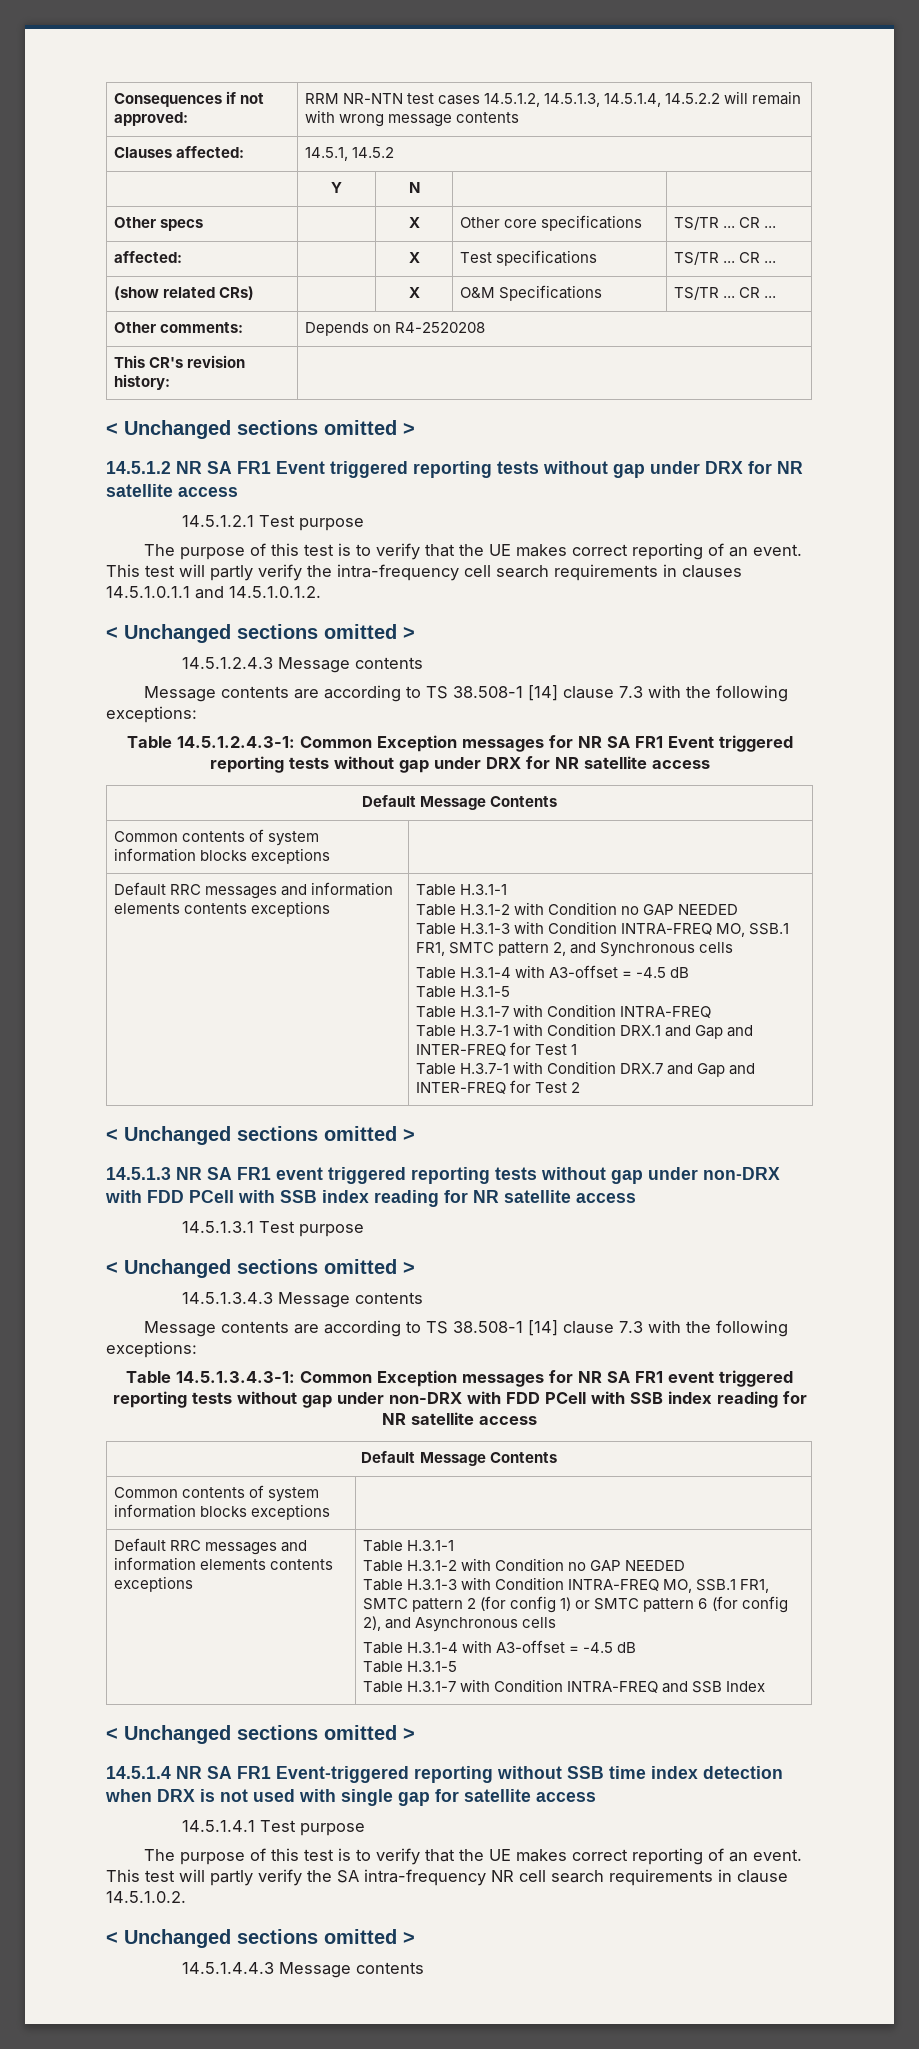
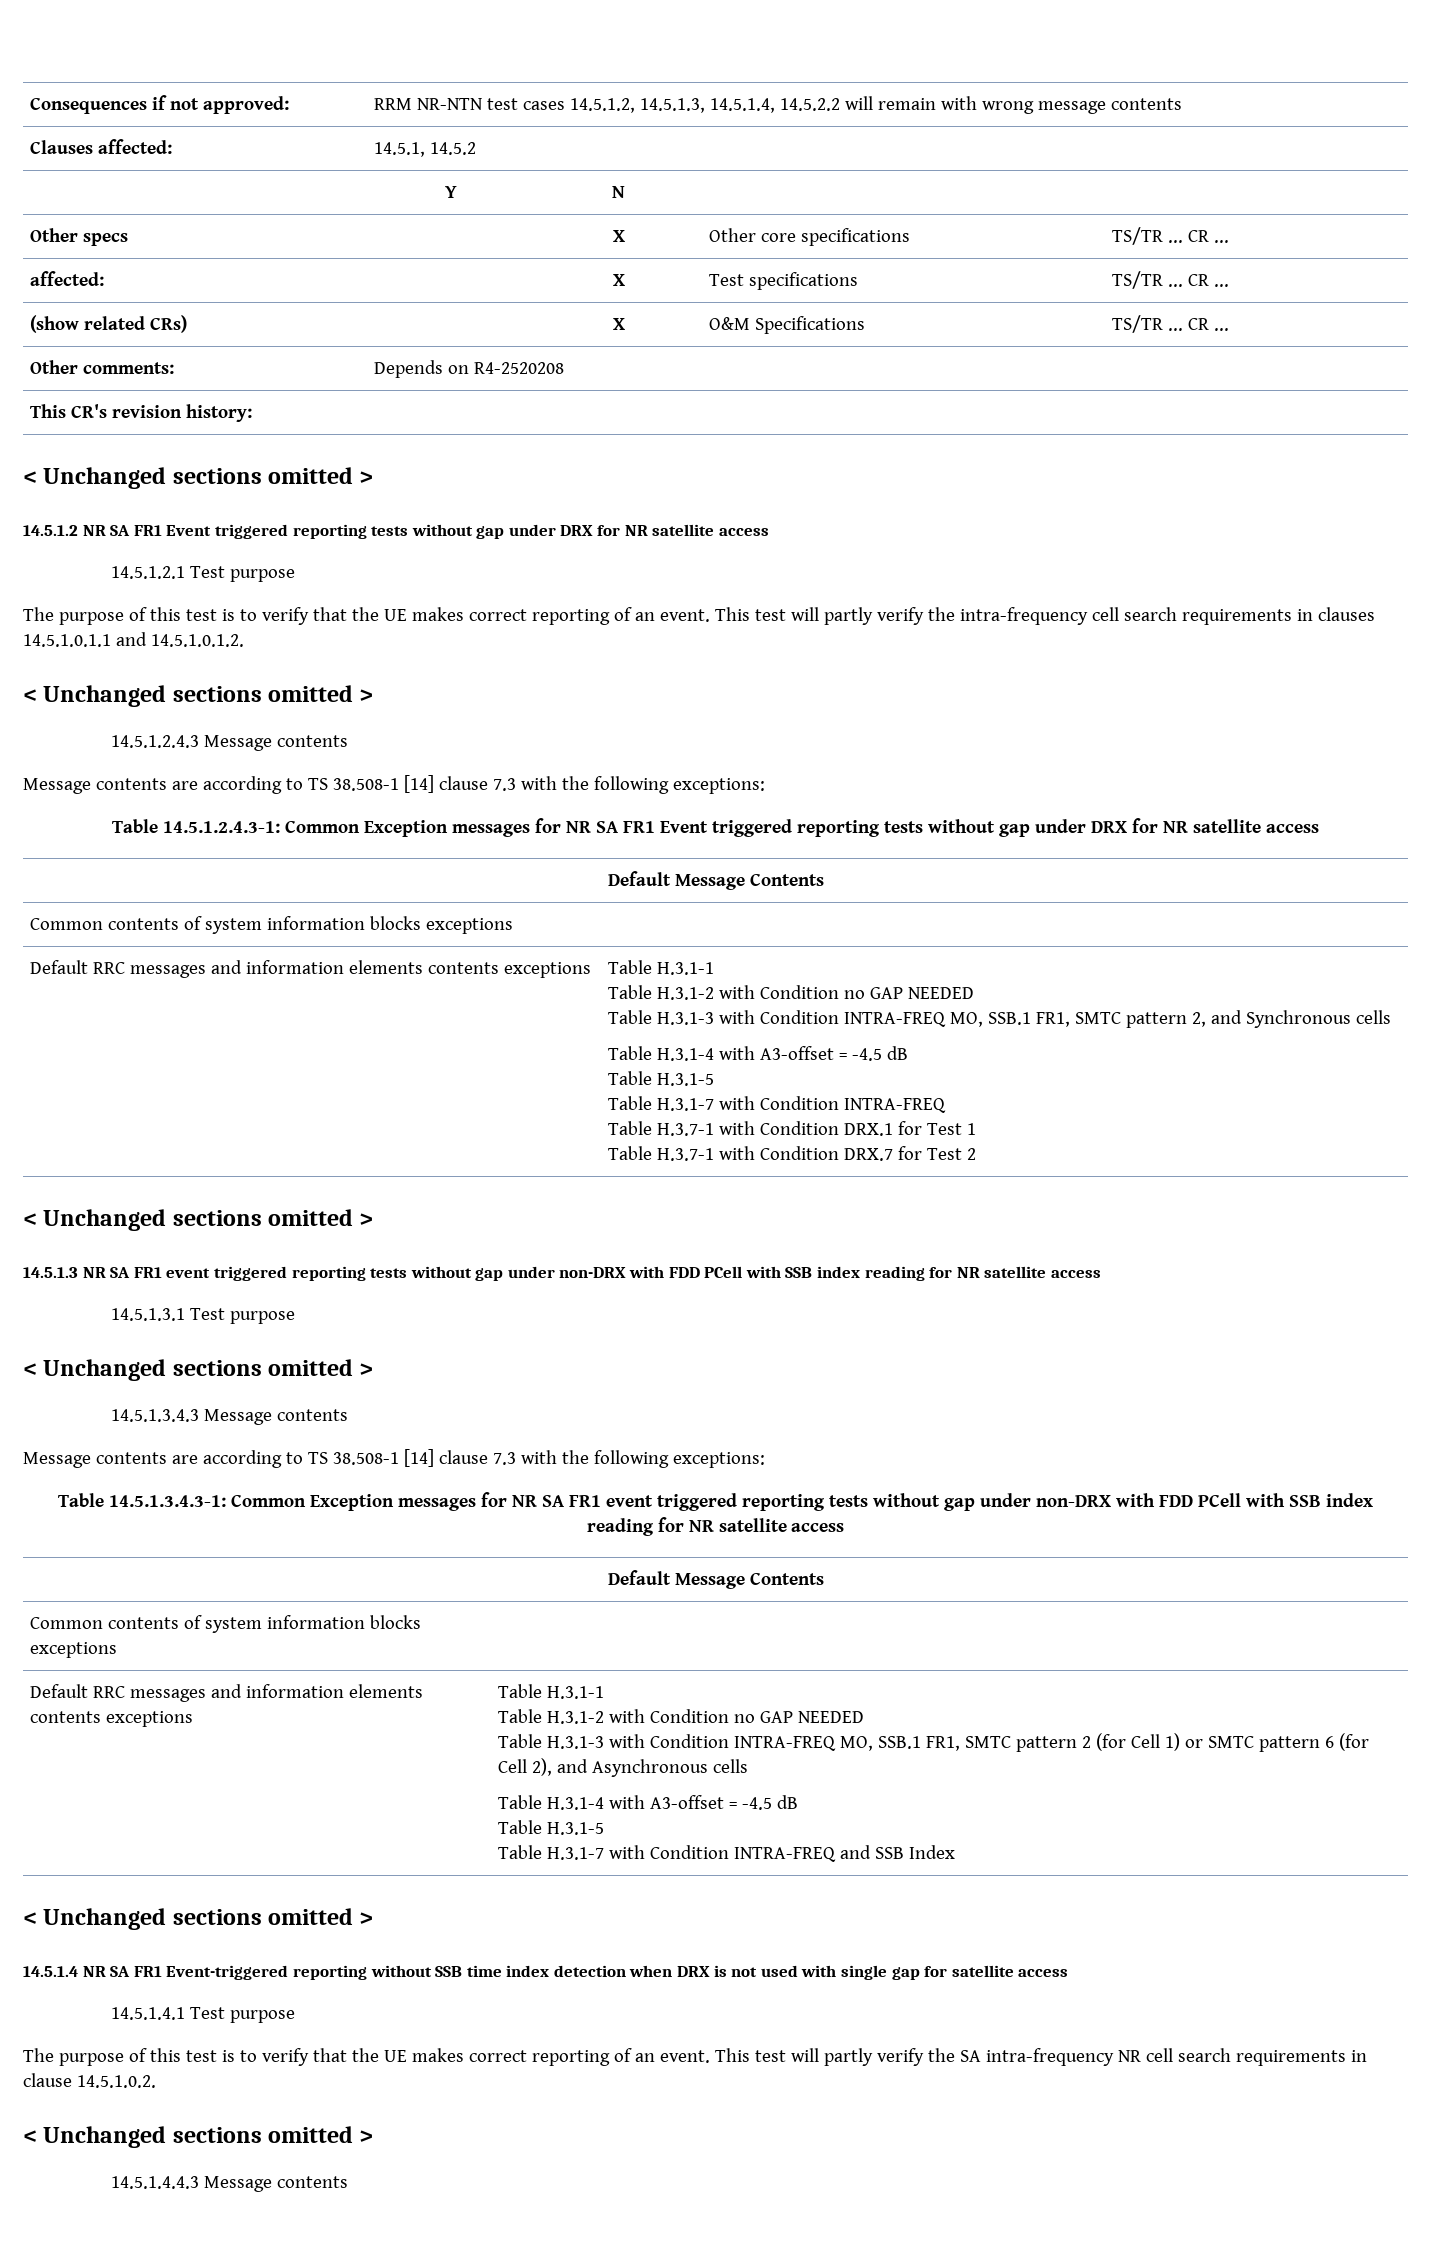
[665,1025,754,1039] [416,1044,507,1056] and Gap and INTER-FREQ -> (894, 1129) none
[667,1063,756,1077] [416,1082,507,1094] and Gap and INTER-FREQ -> (894, 1154) none
[510,1596,557,1613] config -> [1131,1734,1161,1748] Cell
[741,1596,788,1613] config -> [498,1759,528,1773] Cell

